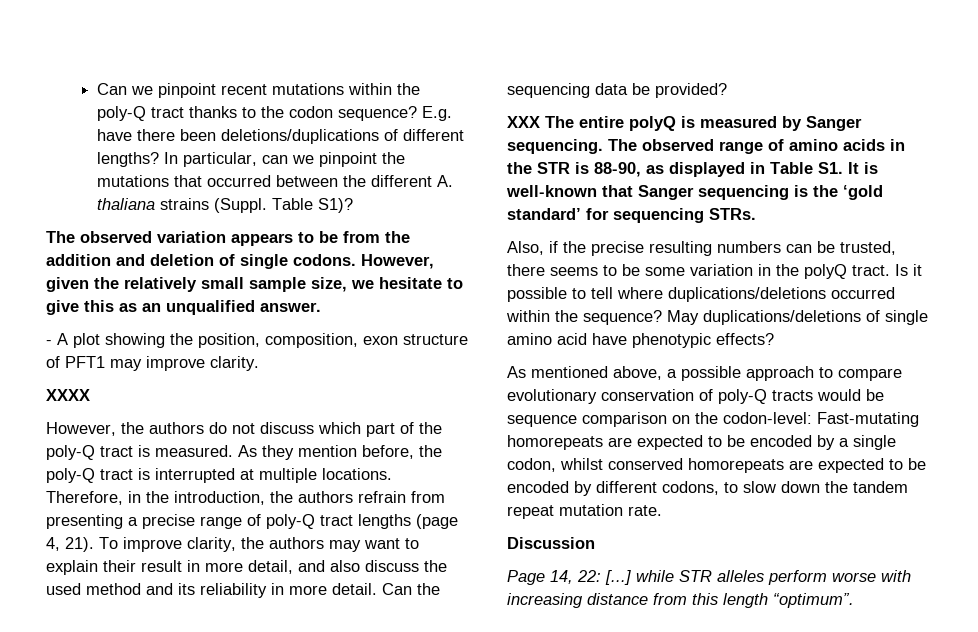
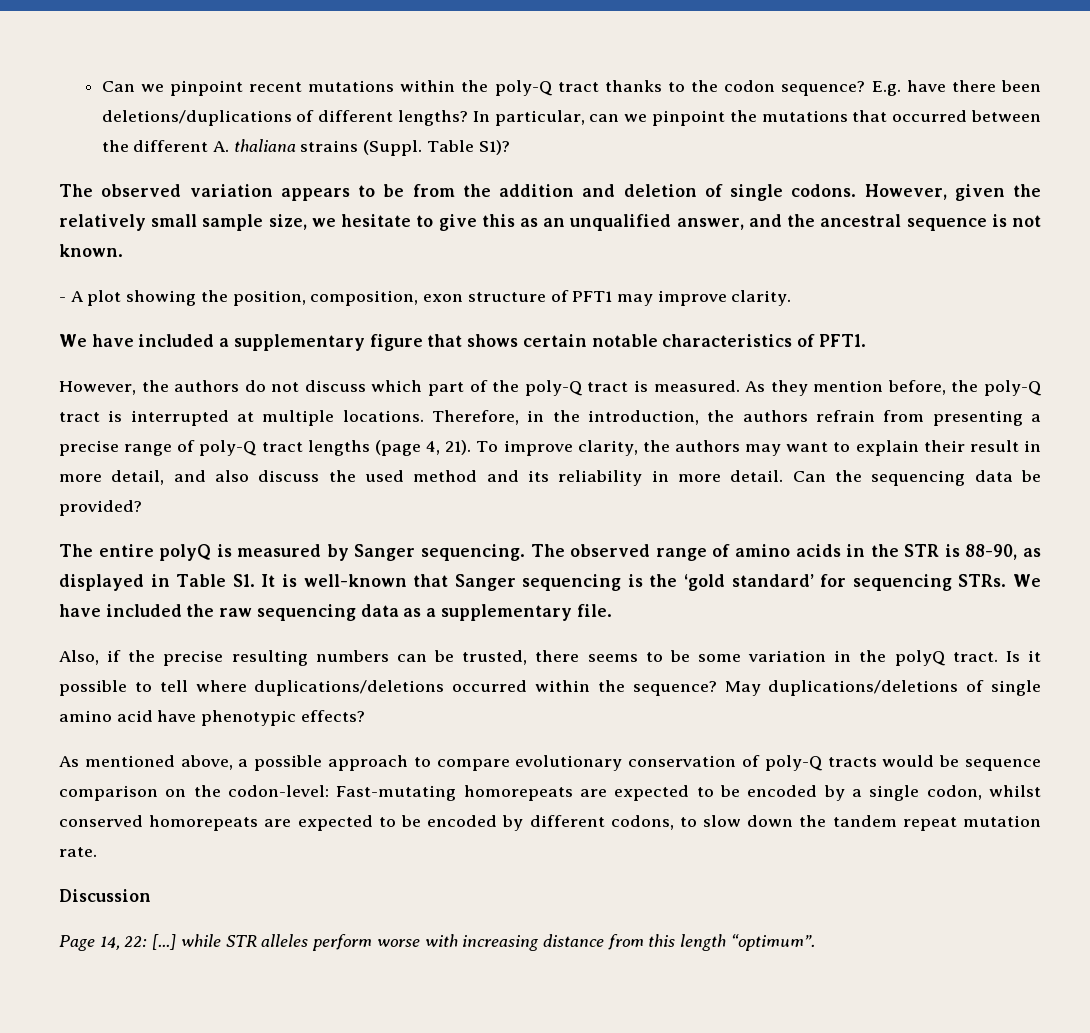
[260,302,321,312] answer. -> [676,214,1041,231] [59,244,123,257] answer, and the ancestral sequence is not known.
[46,389,90,401] XXXX -> [59,334,866,351] We have included a supplementary figure that shows certain notable characteristics of PFT1.
[507,116,540,128] XXX -> (142, 508) none
(756, 214) none -> [1013,574,1042,587] [59,604,612,621] We have included the raw sequencing data as a supplementary file.

